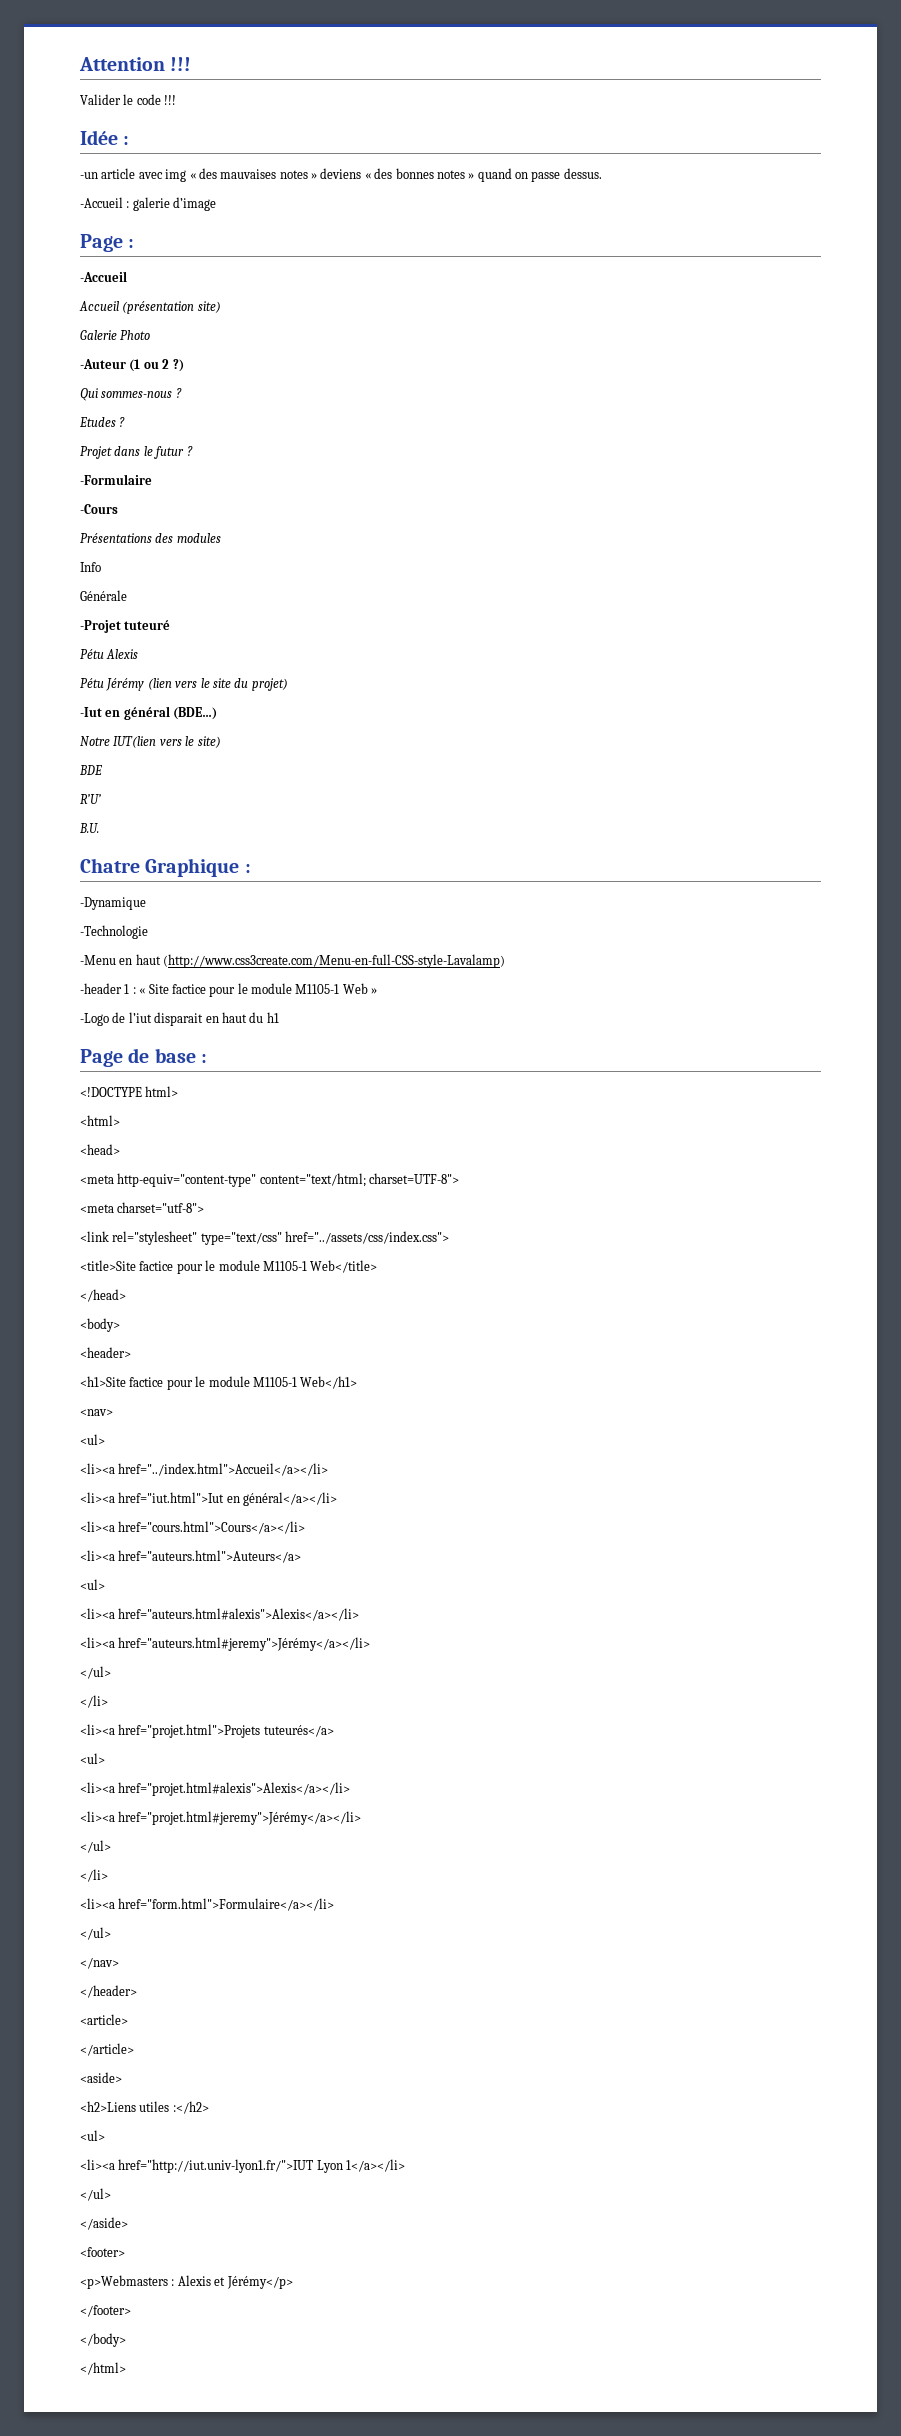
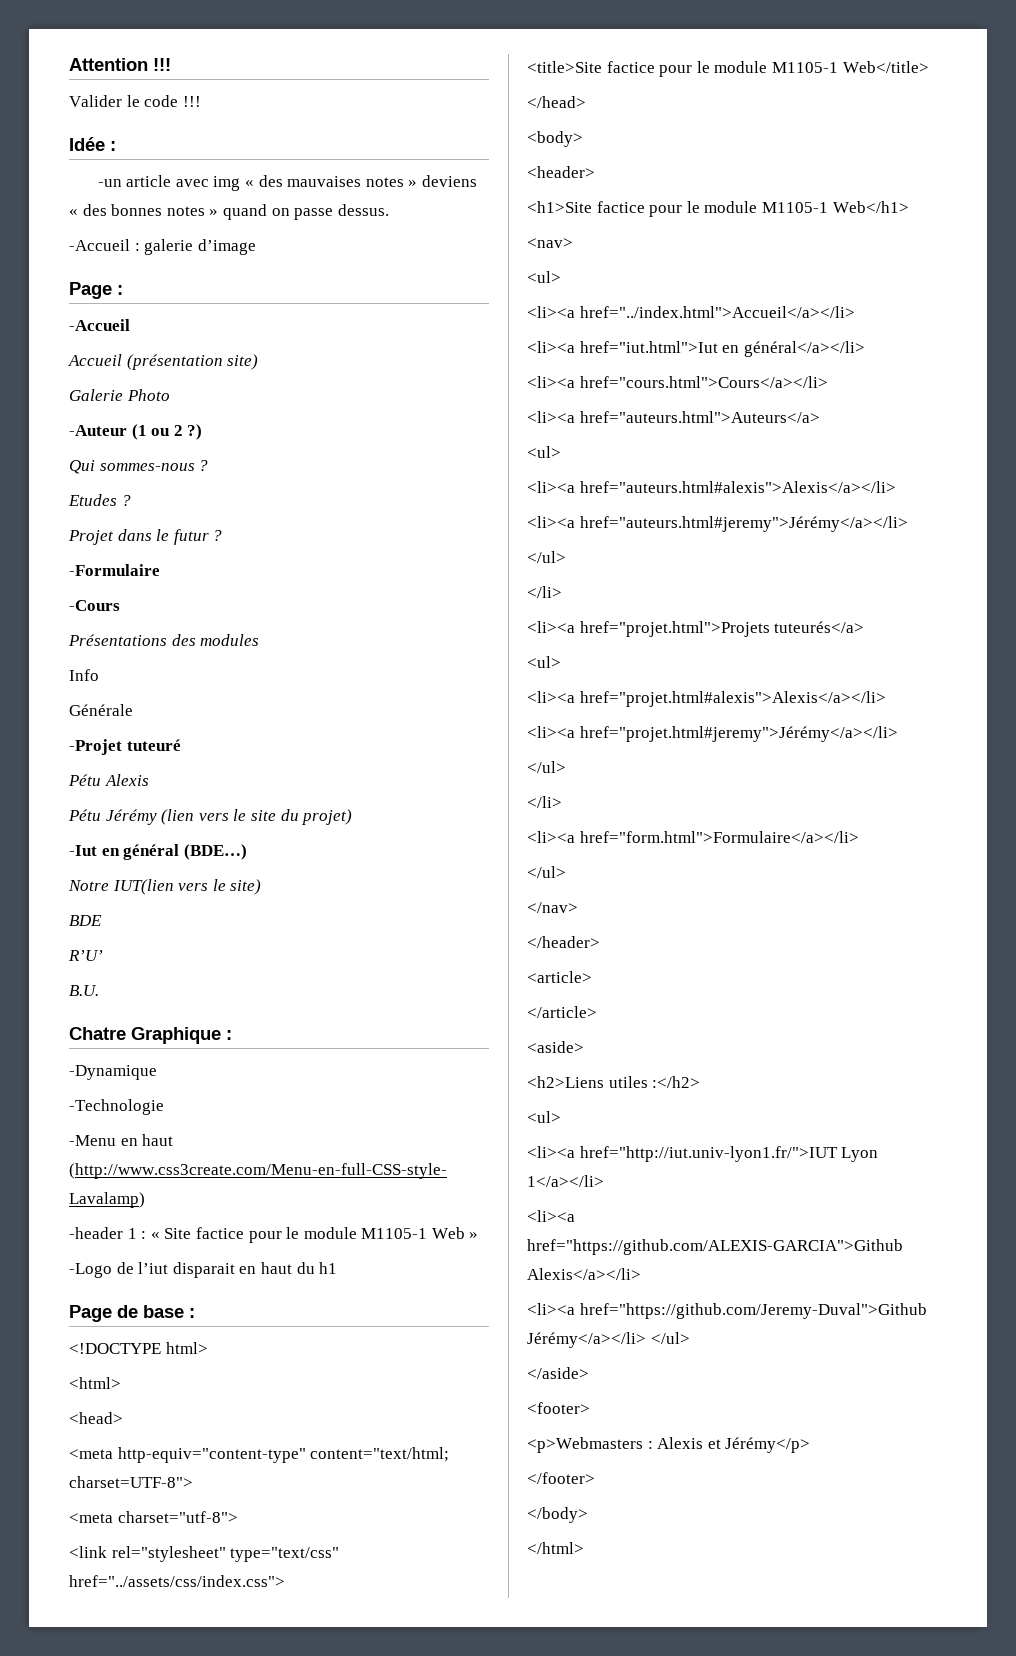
(406, 2165) none -> [527,1210,575,1222] [527,1239,903,1255] [527,1268,641,1280] [527,1303,927,1319] [527,1332,646,1348] <li><a href="https://github.com/ALEXIS-GARCIA">Github Alexis</a></li> // <li><a href="https://github.com/Jeremy-Duval">Github Jérémy</a></li>

